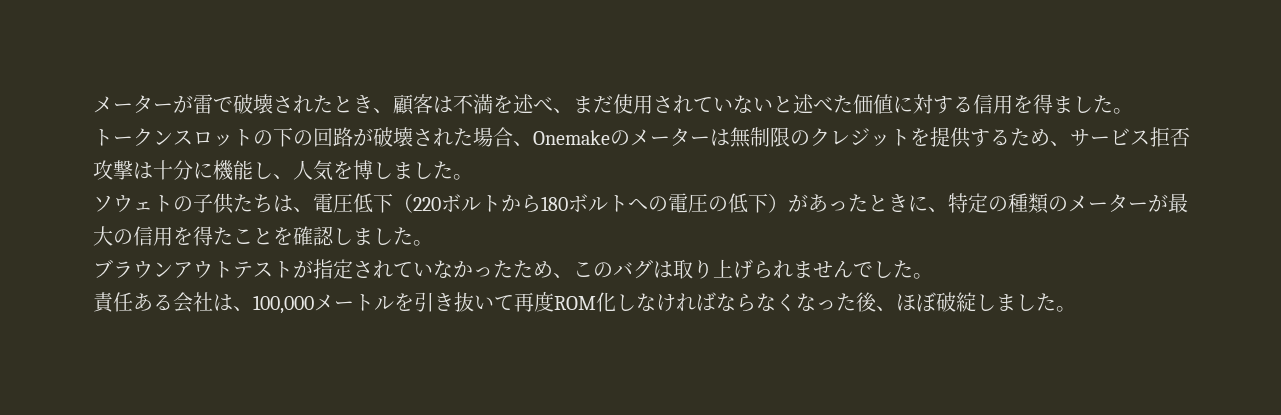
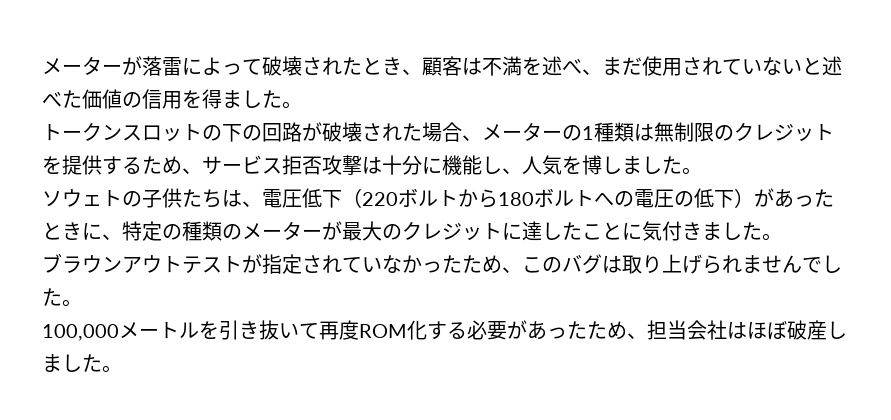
[93,94,233,114] メーターが雷で -> [42,56,262,76] メーターが落雷によって
[893,94,973,114] に対する -> [122,92,142,108] の
[533,128,710,146] Onemakeのメーター -> [482,122,634,142] メーターの1種類
[133,226,353,246] 信用を得たことを確認し -> [402,221,702,241] クレジットに達したことに気付き
[93,292,253,313] 責任ある会社は、 -> (82, 303) none
[616,292,976,312] しなければならなくなった後、ほぼ破綻 -> [427,320,827,340] する必要があったため、担当会社はほぼ破産

